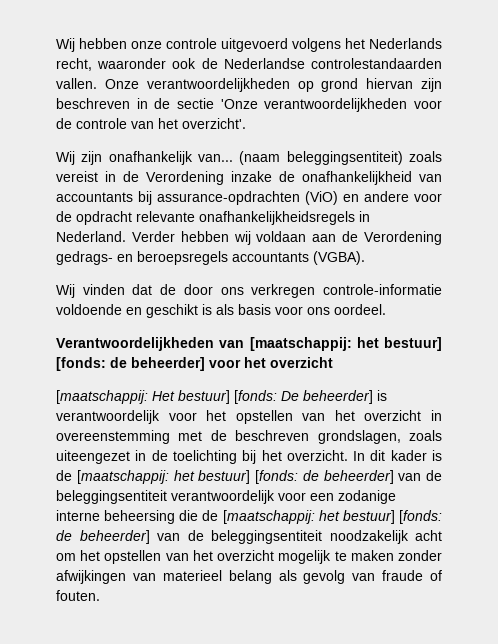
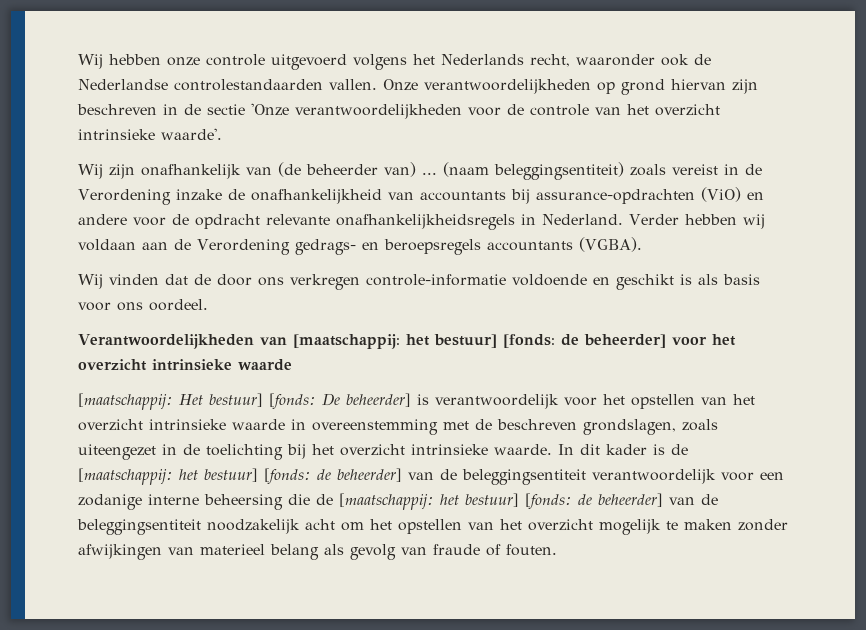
[182,118,246,129] overzicht'. -> [655,104,720,116] [78,128,222,140] overzicht intrinsieke waarde'.
[198,154,234,162] van... -> [246,162,437,177] van (de beheerder van) ...
(333, 362) none -> [152,359,292,371] intrinsieke waarde
(422, 415) none -> [149,419,285,430] intrinsieke waarde
[286,450,348,461] overzicht. -> [340,444,552,456] overzicht intrinsieke waarde.

